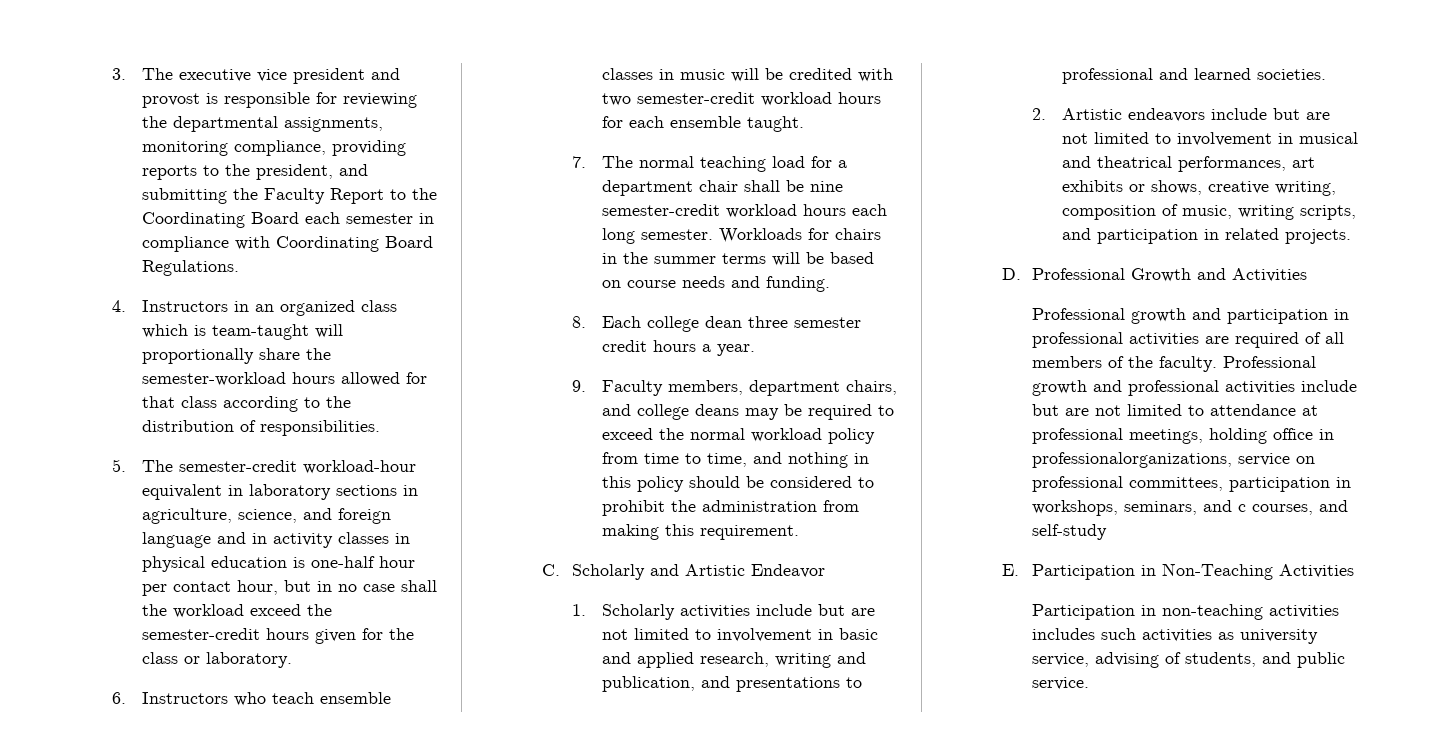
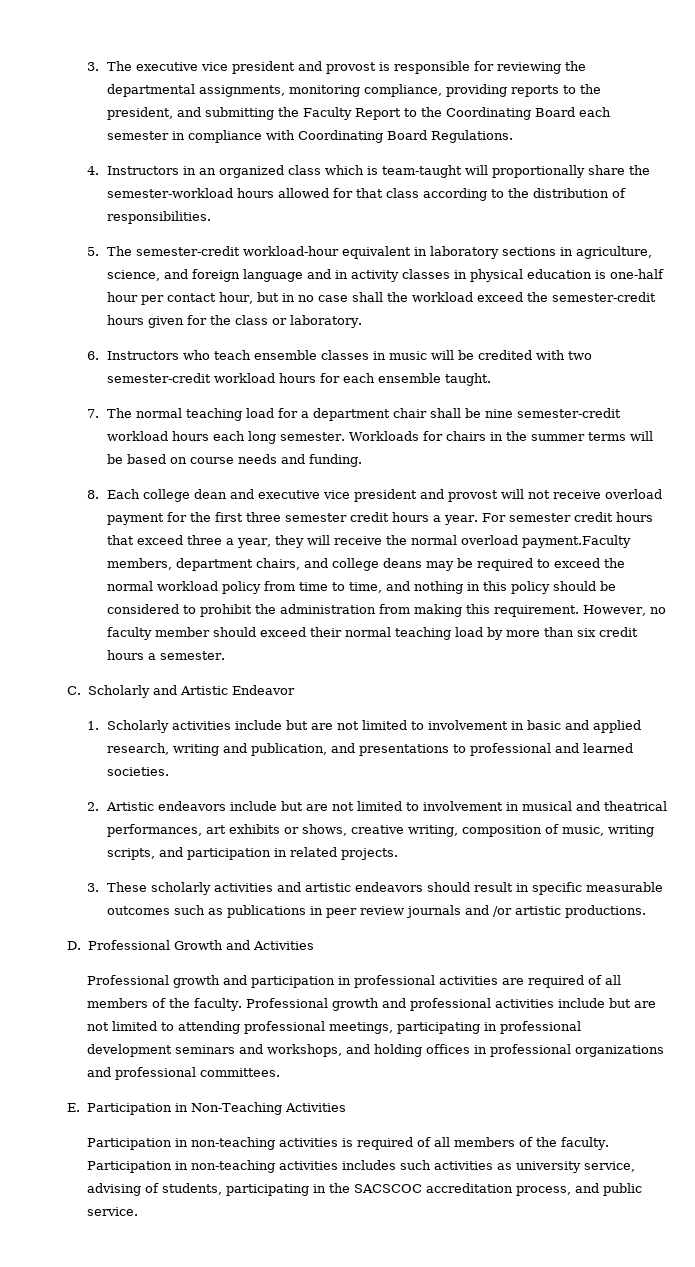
(742, 322) none -> [230,489,663,502] [107,512,244,525] and executive vice president and provost will not receive overload payment for the first
[571,380,663,396] // 9. Faculty -> [481,512,653,522] [107,535,631,548] For semester credit hours that exceed three a year, they will receive the normal overload payment.Faculty
(799, 532) none -> [583,605,666,616] [107,627,639,640] [107,650,226,660] However, no faculty member should exceed their normal teaching load by more than six credit hours a semester.
(1351, 236) none -> [87,882,664,895] [107,905,647,918] // 3. These scholarly activities and artistic endeavors should result in specific measurable outcomes such as publications in peer review journals and /or artistic productions.
[1209,404,1318,416] [1031,428,1334,444] [1031,452,1315,468] [1031,476,1351,492] [1031,500,1348,516] [1031,524,1107,540] attendance at professional meetings, holding office in professionalorganizations, service on professional committees, participation in workshops, seminars, and c courses, and self-study -> [178,1021,582,1034] [87,1044,665,1057] [87,1067,281,1080] attending professional meetings, participating in professional development seminars and workshops, and holding offices in professional organizations and professional committees.
(1339, 611) none -> [342,1137,610,1150] [87,1160,339,1173] is required of all members of the faculty. Participation in non-teaching activities
(1256, 659) none -> [226,1183,572,1196] participating in the SACSCOC accreditation process,

